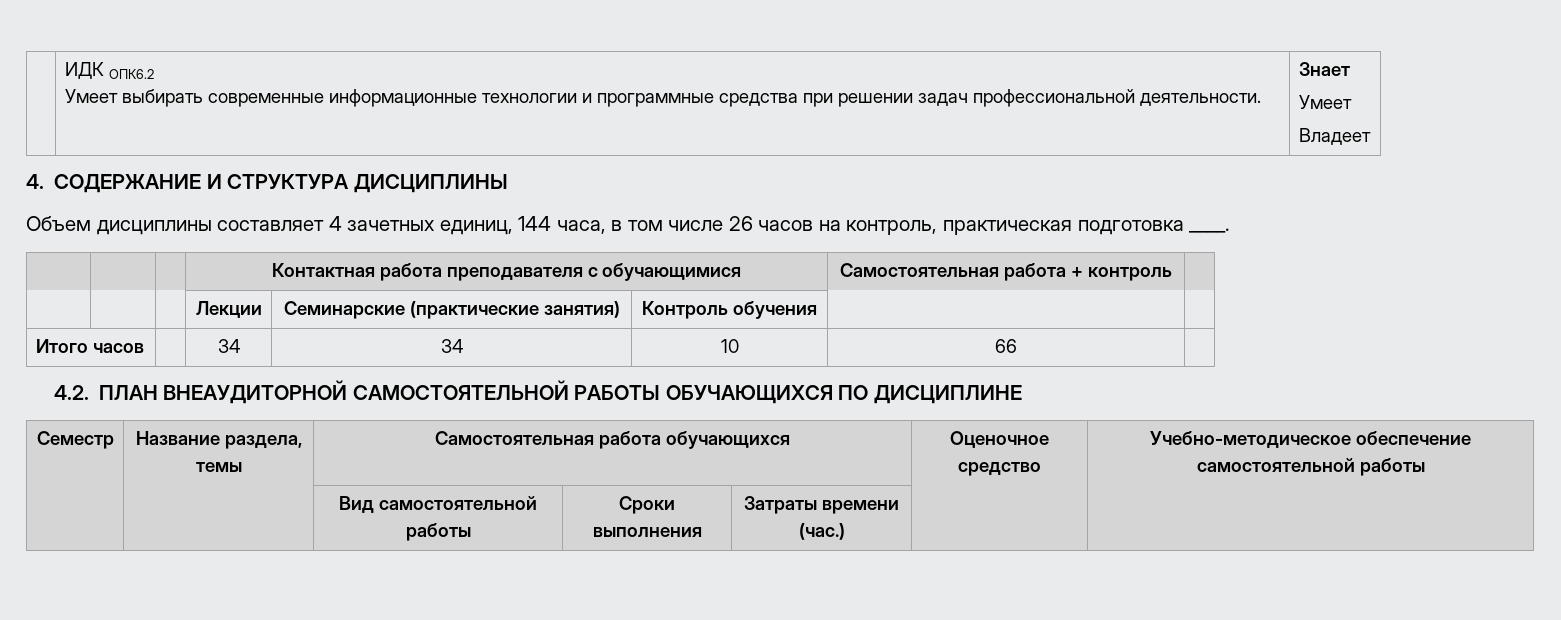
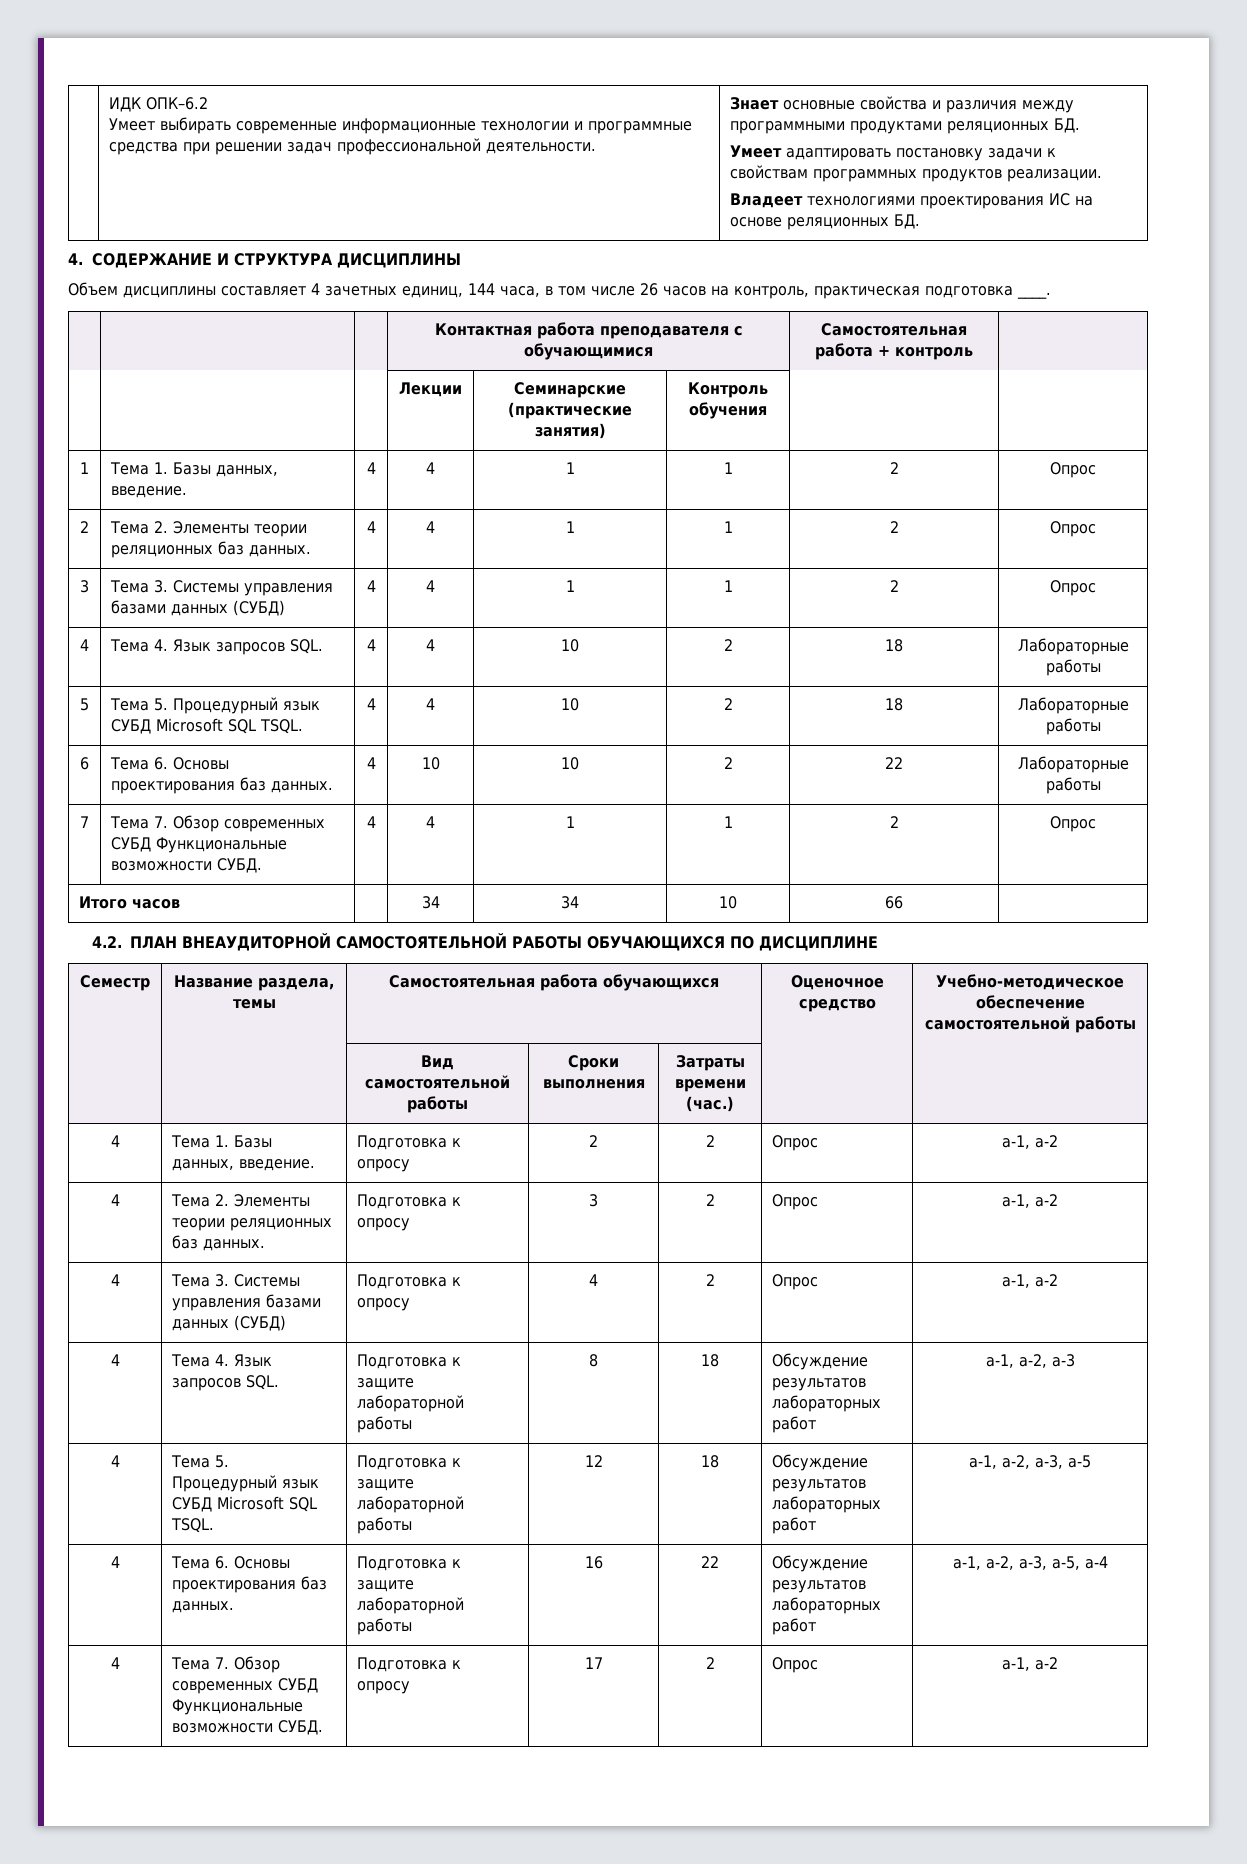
[108,69,154,79] ОПК6.2 -> [146,97,209,110] ОПК–6.2
[1298,95,1352,109] [1298,128,1371,145] // Умеет // Владеет -> [783,96,1075,113] [730,118,1081,134] [730,145,1057,161] [730,165,1103,182] [730,193,1094,209] [730,214,921,230] основные свойства и различия между программными продуктами реляционных БД. // Умеет адаптировать постановку задачи к свойствам программных продуктов реализации. // Владеет технологиями проектирования ИС на основе реляционных БД.
(817, 310) none -> [80,462,89,474] [110,462,279,477] [111,486,188,498] [366,462,376,474] [426,462,435,474] [565,462,575,474] [723,462,733,474] [889,462,899,474] [1050,462,1096,478] [80,521,89,533] [110,521,308,537] [111,541,312,558] [366,521,376,533] [426,521,435,533] [565,521,575,533] [723,521,733,533] [889,521,899,533] [1050,521,1096,537] [80,580,89,593] [110,580,334,596] [111,600,286,616] [366,580,376,592] [426,580,435,592] [565,580,575,592] [723,580,733,592] [889,580,899,592] [1050,580,1096,596] [80,639,89,651] [110,639,324,655] [366,639,376,651] [426,639,435,651] [561,639,579,652] [723,639,733,651] [885,639,903,652] [1017,638,1129,655] [1045,659,1101,676] [80,698,89,711] [110,697,321,714] [111,718,304,734] [366,698,376,710] [426,698,435,710] [561,698,579,711] [723,698,733,710] [885,698,903,711] [1017,697,1129,714] [1045,718,1101,735] [80,757,89,770] [110,757,230,770] [111,777,334,794] [366,757,376,769] [421,757,440,770] [561,757,579,770] [723,757,733,769] [885,757,903,769] [1017,756,1129,773] [1045,777,1101,794] [80,816,89,828] [110,815,326,832] [111,837,288,853] [111,858,263,873] [366,816,376,828] [426,816,435,828] [565,816,575,828] [723,816,733,828] [889,816,899,828] [1050,816,1096,832] // 1 | Тема 1. Базы данных, введение. | 4 | 4 | 1 | 1 | 2 | Опрос // 2 | Тема 2. Элементы теории реляционных баз данных. | 4 | 4 | 1 | 1 | 2 | Опрос // 3 | Тема 3. Системы управления базами данных (СУБД) | 4 | 4 | 1 | 1 | 2 | Опрос // 4 | Тема 4. Язык запросов SQL. | 4 | 4 | 10 | 2 | 18 | Лабораторные работы // 5 | Тема 5. Процедурный язык СУБД Microsoft SQL TSQL. | 4 | 4 | 10 | 2 | 18 | Лабораторные работы // 6 | Тема 6. Основы проектирования баз данных. | 4 | 10 | 10 | 2 | 22 | Лабораторные работы // 7 | Тема 7. Обзор современных СУБД Функциональные возможности СУБД. | 4 | 4 | 1 | 1 | 2 | Опрос
(845, 531) none -> [110,1135,120,1147] [171,1135,273,1148] [172,1159,316,1171] [357,1135,462,1150] [357,1159,411,1172] [589,1135,598,1147] [705,1135,715,1147] [772,1135,819,1151] [1002,1135,1058,1149] [110,1194,120,1206] [171,1194,311,1207] [172,1218,333,1231] [172,1235,266,1251] [357,1194,462,1209] [357,1218,411,1231] [589,1194,598,1207] [705,1194,715,1206] [772,1194,819,1210] [1002,1194,1058,1208] [110,1274,120,1286] [171,1274,301,1287] [172,1294,322,1311] [172,1315,287,1331] [357,1274,462,1289] [357,1298,411,1311] [589,1274,598,1286] [705,1274,715,1286] [772,1274,819,1290] [1002,1274,1058,1288] [110,1354,120,1366] [171,1354,273,1367] [172,1375,280,1391] [357,1354,462,1369] [357,1378,415,1390] [357,1395,465,1412] [357,1416,413,1433] [589,1354,598,1367] [701,1354,719,1367] [772,1353,869,1370] [772,1378,867,1391] [772,1395,882,1412] [772,1416,817,1433] [985,1354,1075,1368] [110,1455,120,1467] [171,1455,230,1468] [172,1475,320,1492] [172,1496,318,1512] [171,1518,215,1533] [357,1455,462,1470] [357,1479,415,1491] [357,1496,465,1513] [357,1517,413,1534] [584,1455,603,1467] [701,1455,719,1468] [772,1454,869,1471] [772,1479,867,1492] [772,1496,882,1513] [772,1517,817,1534] [969,1455,1091,1469] [110,1556,120,1568] [171,1556,291,1569] [172,1576,328,1593] [172,1601,235,1613] [357,1556,462,1571] [357,1580,415,1592] [357,1597,465,1614] [357,1618,413,1635] [584,1556,603,1569] [701,1556,719,1568] [772,1555,869,1572] [772,1580,867,1593] [772,1597,882,1614] [772,1618,817,1635] [952,1556,1108,1570] [110,1657,120,1669] [171,1656,281,1673] [172,1678,319,1694] [172,1699,304,1715] [172,1720,324,1735] [357,1657,462,1672] [357,1681,411,1694] [584,1657,603,1669] [705,1657,715,1669] [772,1657,819,1673] [1002,1657,1058,1671] // 4 | Тема 1. Базы данных, введение. | Подготовка к опросу | 2 | 2 | Опрос | а-1, а-2 // 4 | Тема 2. Элементы теории реляционных баз данных. | Подготовка к опросу | 3 | 2 | Опрос | а-1, а-2 // 4 | Тема 3. Системы управления базами данных (СУБД) | Подготовка к опросу | 4 | 2 | Опрос | а-1, а-2 // 4 | Тема 4. Язык запросов SQL. | Подготовка к защите лабораторной работы | 8 | 18 | Обсуждение результатов лабораторных работ | а-1, а-2, а-3 // 4 | Тема 5. Процедурный язык СУБД Microsoft SQL TSQL. | Подготовка к защите лабораторной работы | 12 | 18 | Обсуждение результатов лабораторных работ | а-1, а-2, а-3, а-5 // 4 | Тема 6. Основы проектирования баз данных. | Подготовка к защите лабораторной работы | 16 | 22 | Обсуждение результатов лабораторных работ | а-1, а-2, а-3, а-5, а-4 // 4 | Тема 7. Обзор современных СУБД Функциональные возможности СУБД. | Подготовка к опросу | 17 | 2 | Опрос | а-1, а-2

